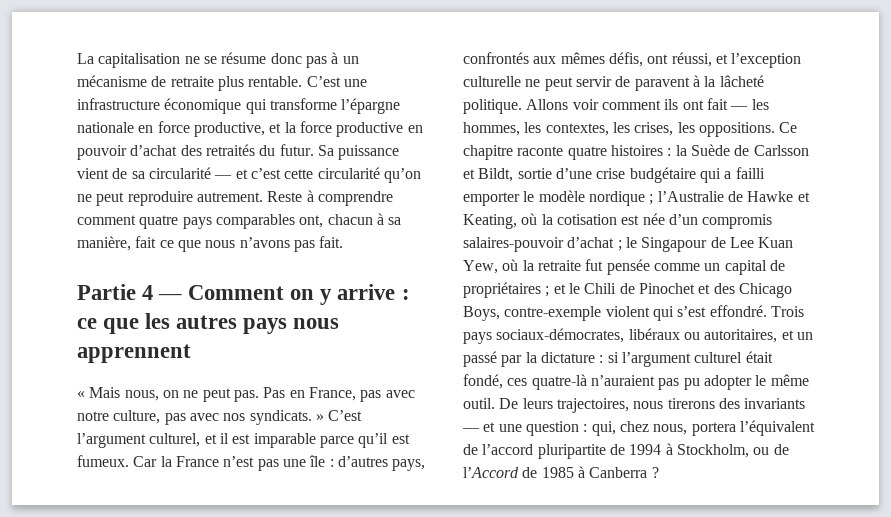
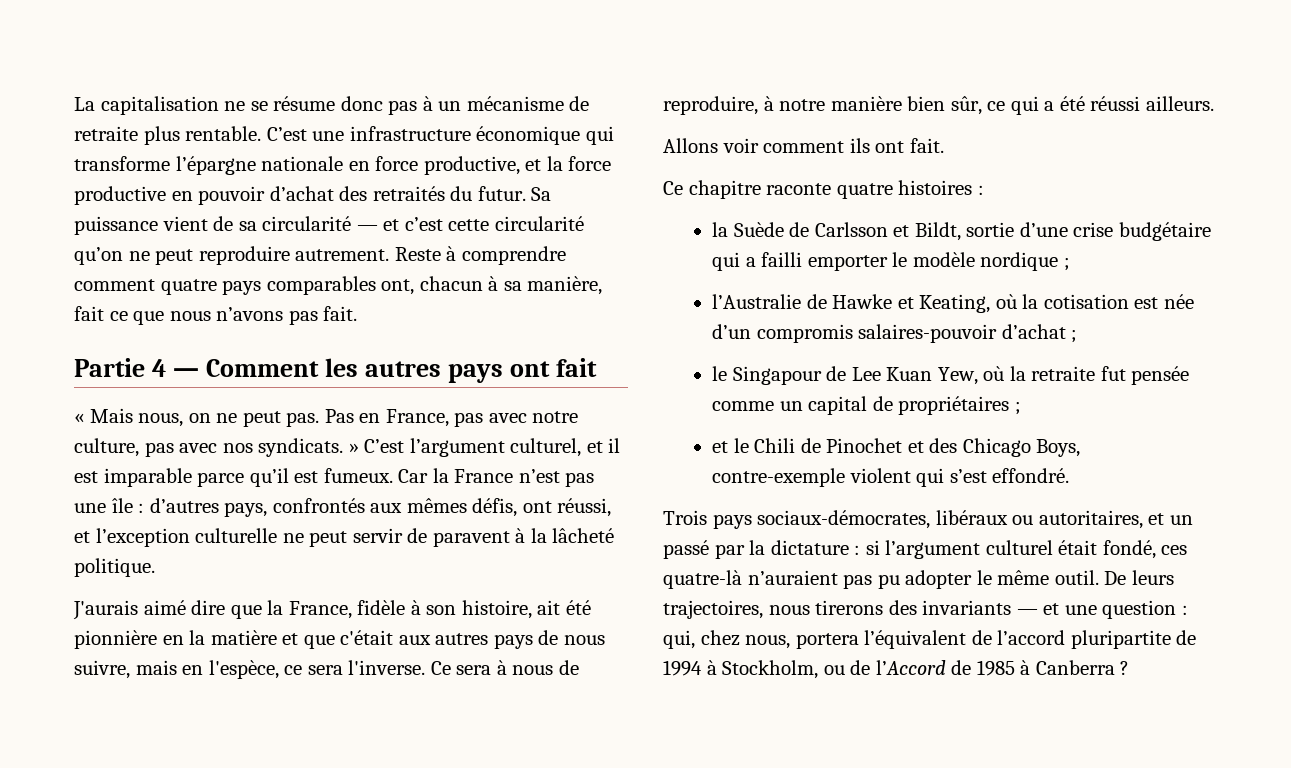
[290,284,410,305] [77,318,140,334] on y arrive : ce que -> (320, 368) none
[293,318,340,329] [77,344,191,363] nous apprennent -> [510,358,598,377] ont fait
(522, 106) none -> [73,600,591,620] [74,630,605,649] [74,660,579,679] [663,96,1214,115] // J'aurais aimé dire que la France, fidèle à son histoire, ait été pionnière en la matière et que c'était aux autres pays de nous suivre, mais en l'espèce, ce sera l'inverse. Ce sera à nous de reproduire, à notre manière bien sûr, ce qui a été réussi ailleurs. //
[706,98,769,110] [463,122,775,137] fait — les hommes, les contextes, les crises, les oppositions. -> [909,138,944,153] fait. //
(672, 152) none -> (984, 190) //
(654, 199) none -> (1070, 264) //
(622, 245) none -> (1078, 336) //
(550, 291) none -> (1021, 408) //
(767, 311) none -> (1070, 475) //

